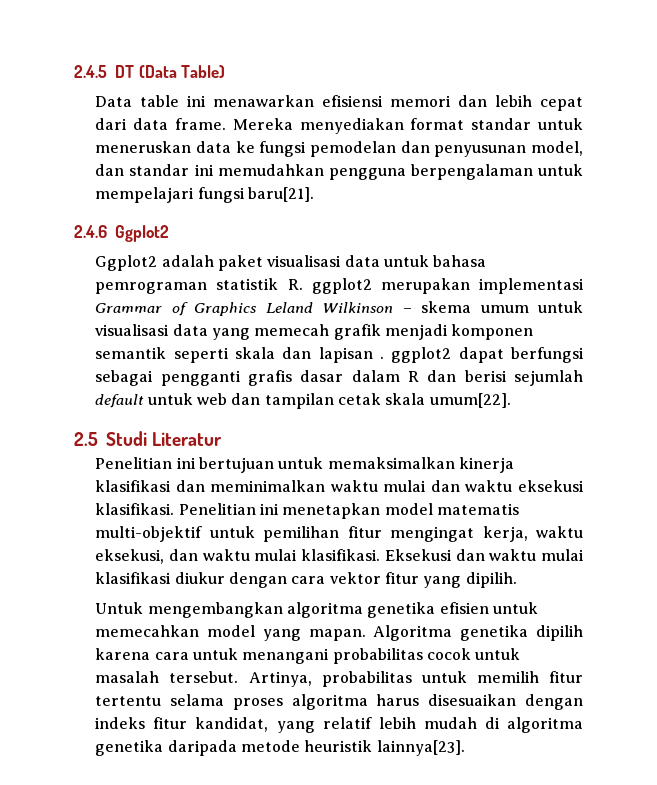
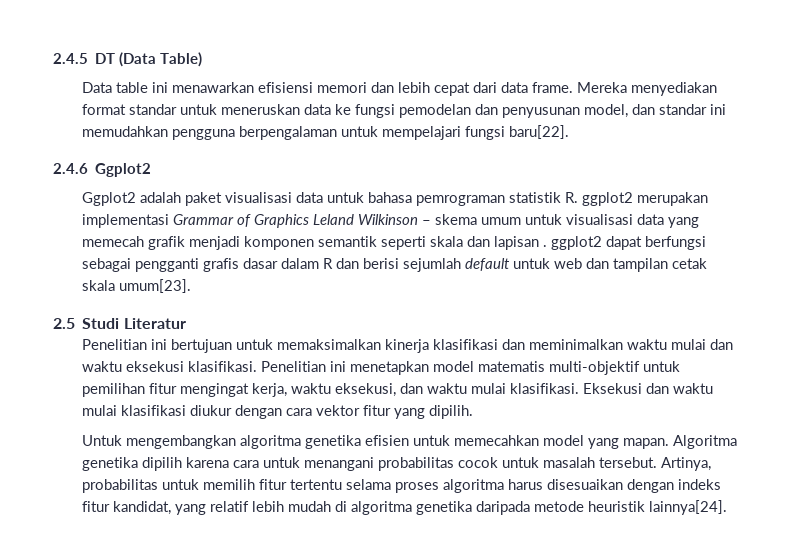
[247,187,314,202] baru[21]. -> [508,125,569,139] baru[22].
[429,393,511,408] umum[22]. -> [118,279,191,293] umum[23].
[376,740,465,756] lainnya[23]. -> [648,500,727,515] lainnya[24].

